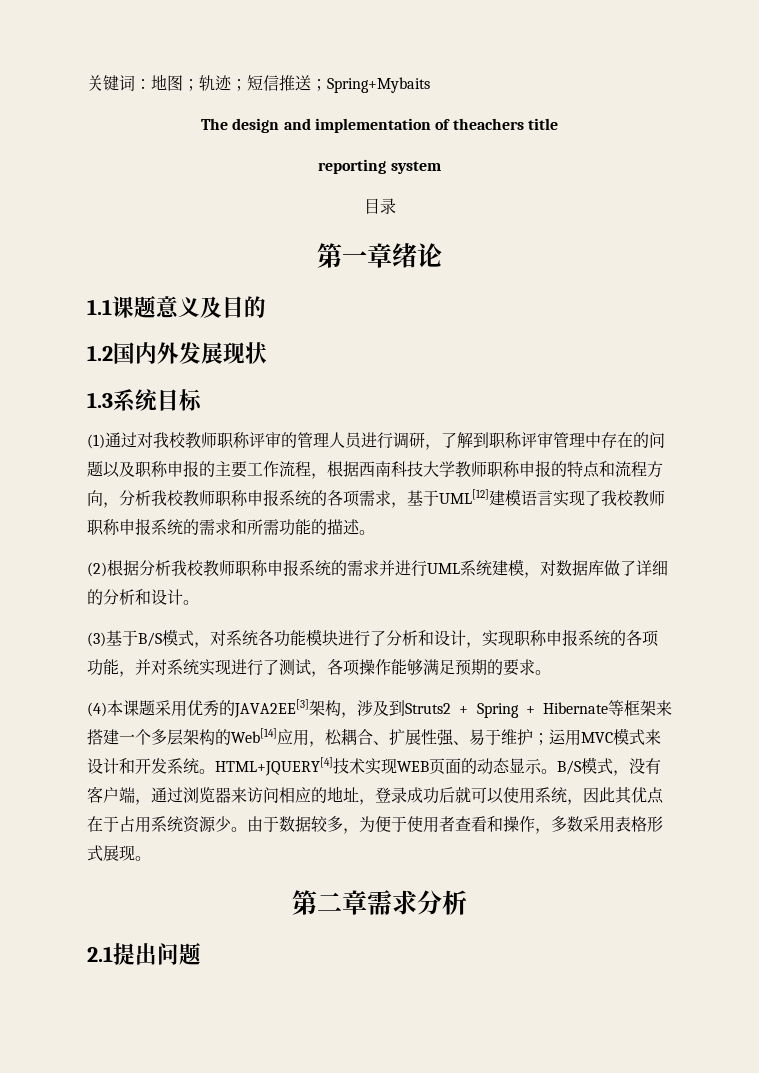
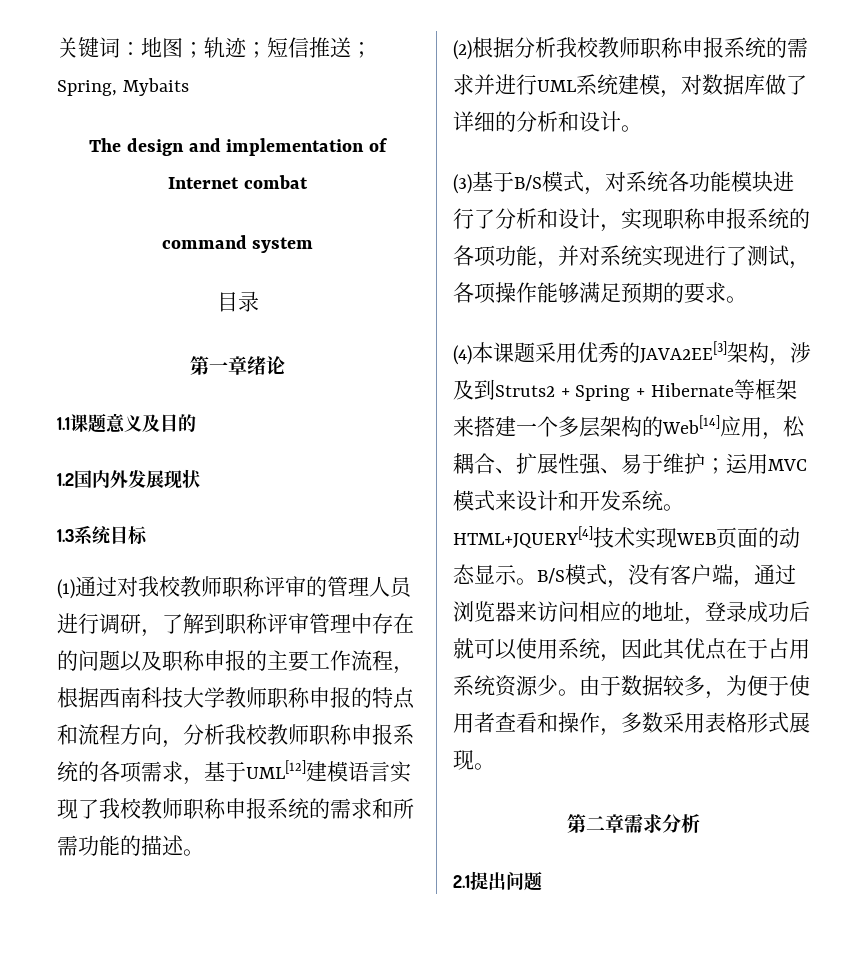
[327,77,430,93] Spring+Mybaits -> [57,78,189,96] Spring, Mybaits
[452,118,558,130] [318,159,387,174] theachers title // reporting -> [168,175,308,189] [161,235,247,249] Internet combat // command

